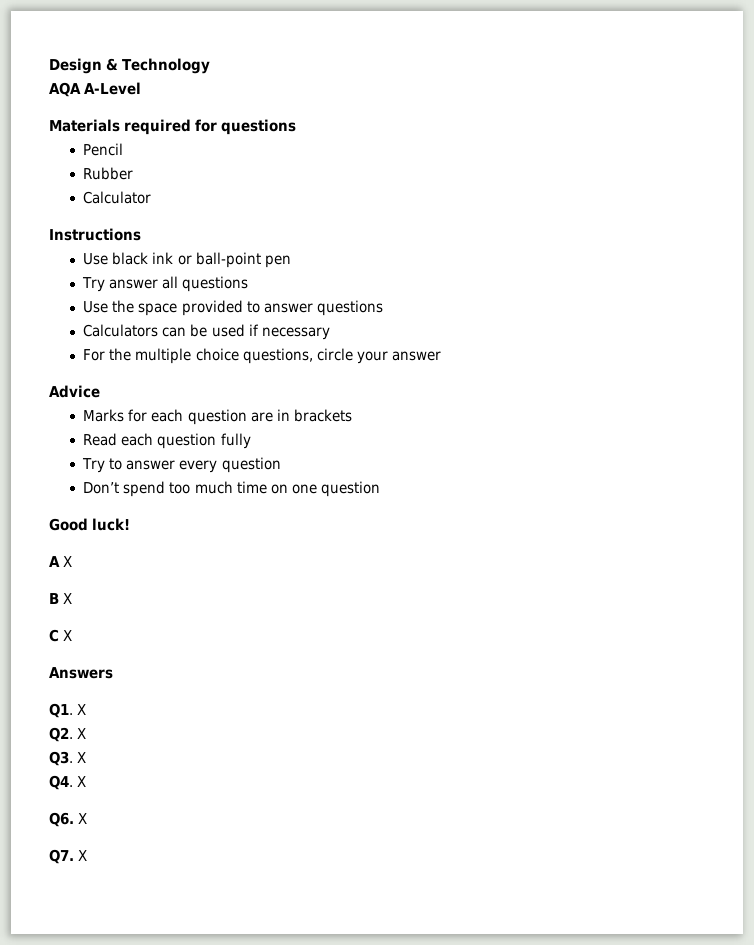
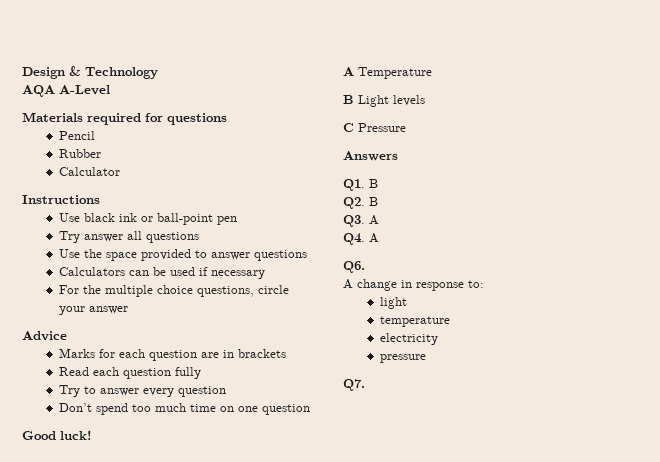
[63,556,73,567] [49,593,73,604] X // B X -> [358,67,432,79] [343,95,425,107] Temperature // B Light levels
[63,630,73,641] X -> [358,123,406,132] Pressure
[77,704,87,715] X -> [369,179,378,188] B
[77,728,87,739] X -> [369,197,378,206] B
[77,752,87,763] X -> [369,215,379,225] A
[77,776,87,787] X -> [369,233,379,243] A
[78,813,88,824] X -> [343,279,484,291] [380,297,408,309] [380,316,451,327] [380,333,439,345] [380,354,427,363] // A change in response to: // light // temperature // electricity // pressure
[78,850,88,861] X -> (365, 385) none

